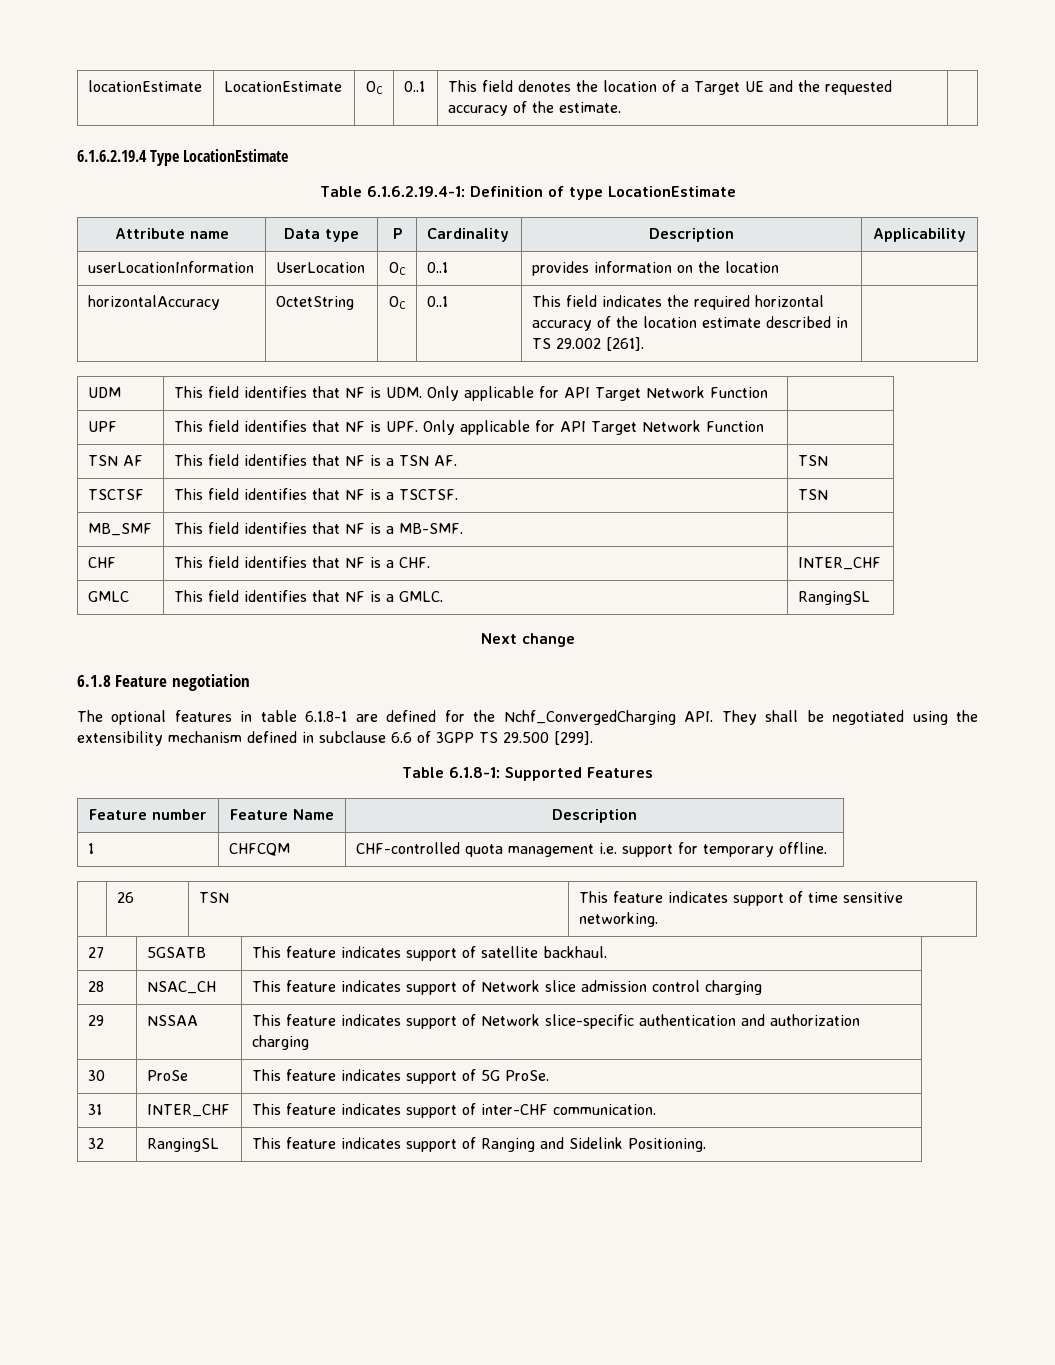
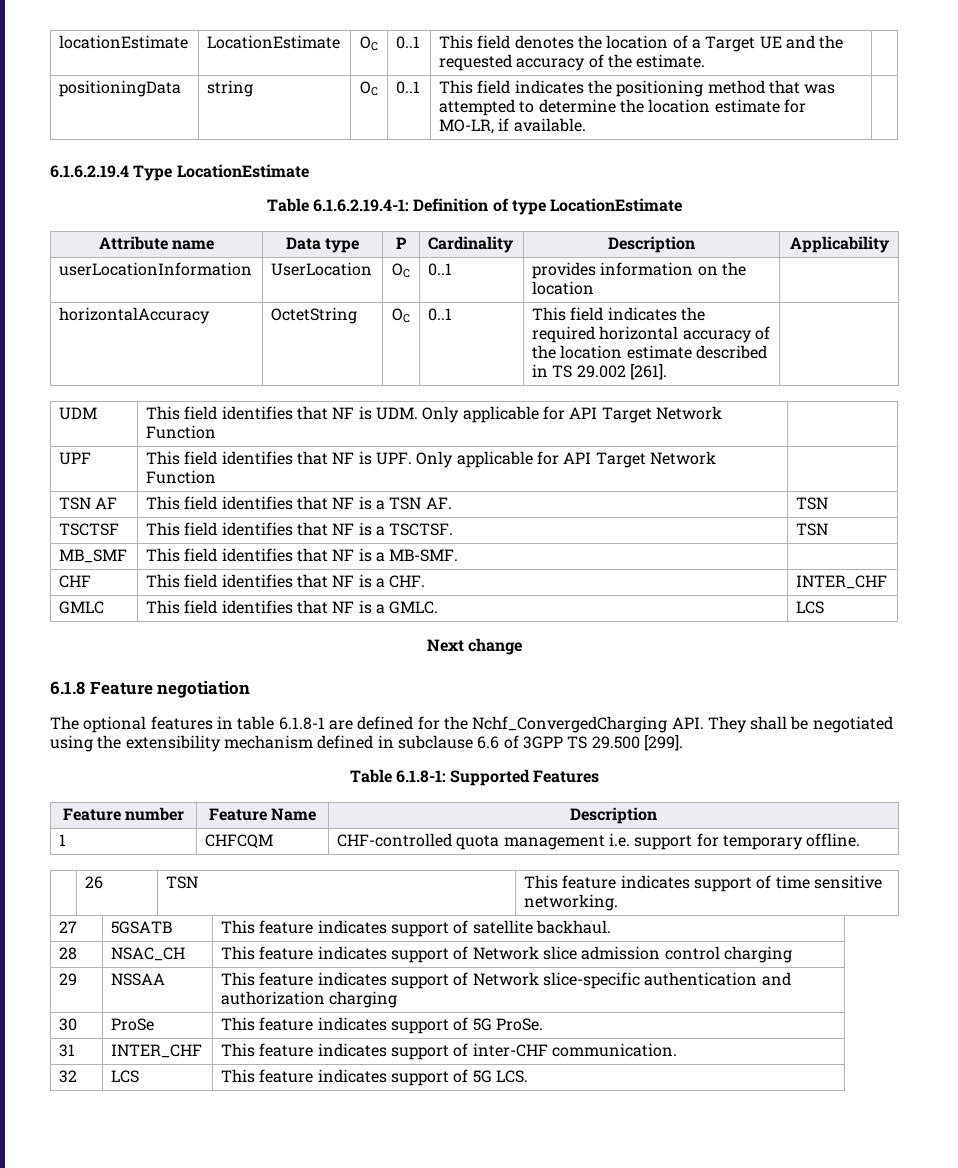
(621, 107) none -> [59,80,182,97] [207,80,254,97] [360,81,378,96] [396,81,421,94] [439,80,836,97] [439,99,807,116] [439,118,586,134] // positioningData | string | OC | 0..1 | This field indicates the positioning method that was attempted to determine the location estimate for MO-LR, if available. |
[797,591,870,605] RangingSL -> [796,601,825,614] LCS
[146,1138,219,1152] [251,1137,706,1152] RangingSL | This feature indicates support of Ranging and Sidelink Positioning. -> [111,1070,140,1083] [221,1069,529,1086] LCS | This feature indicates support of 5G LCS.

